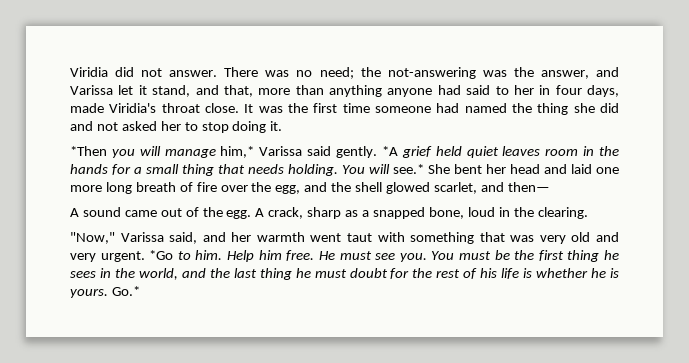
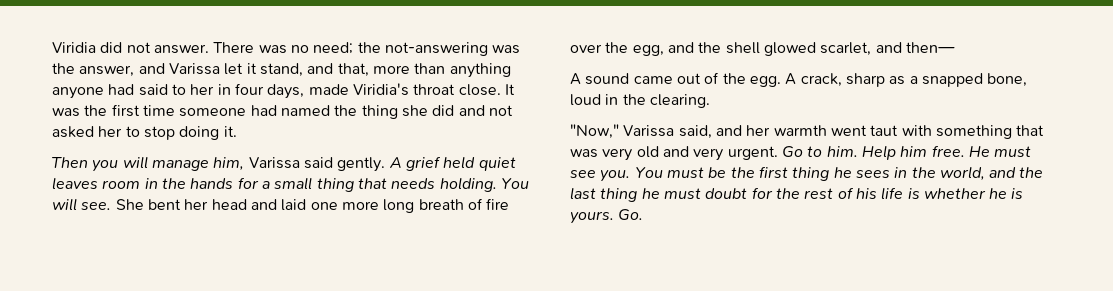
[70,146,107,156] *Then -> [52,157,88,168] Then
[220,146,255,158] him,* -> [213,157,245,170] him,
[381,146,398,156] *A -> [388,157,402,168] A
[393,164,424,174] see.* -> [81,201,112,210] see.
[149,250,174,260] *Go -> [781,146,803,157] Go
[111,286,140,296] Go.* -> [618,209,644,220] Go.

